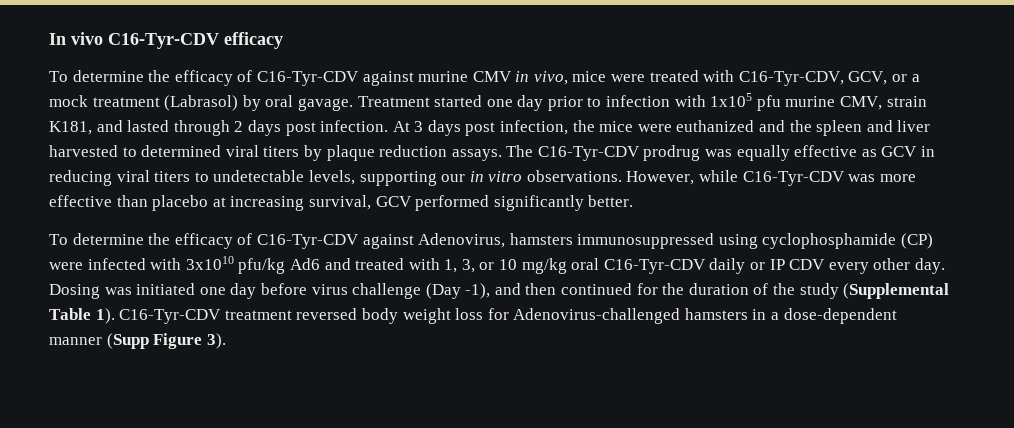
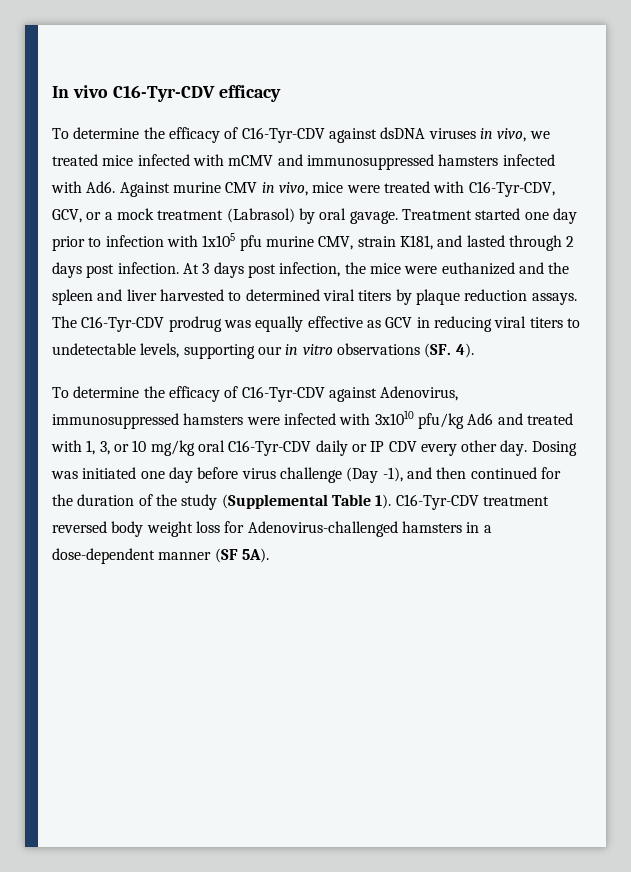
(414, 78) none -> [380,127,550,142] [52,154,555,170] [51,181,170,197] dsDNA viruses in vivo, we treated mice infected with mCMV and immunosuppressed hamsters infected with Ad6. Against
[526,170,916,186] [49,195,634,211] observations. However, while C16-Tyr-CDV was more effective than placebo at increasing survival, GCV performed significantly better. -> [336,343,474,358] observations (SF. 4).
[509,233,934,249] hamsters immunosuppressed using cyclophosphamide (CP) -> [52,413,244,429] immunosuppressed hamsters
[106,333,226,349] (Supp Figure 3). -> [214,548,269,563] (SF 5A).

